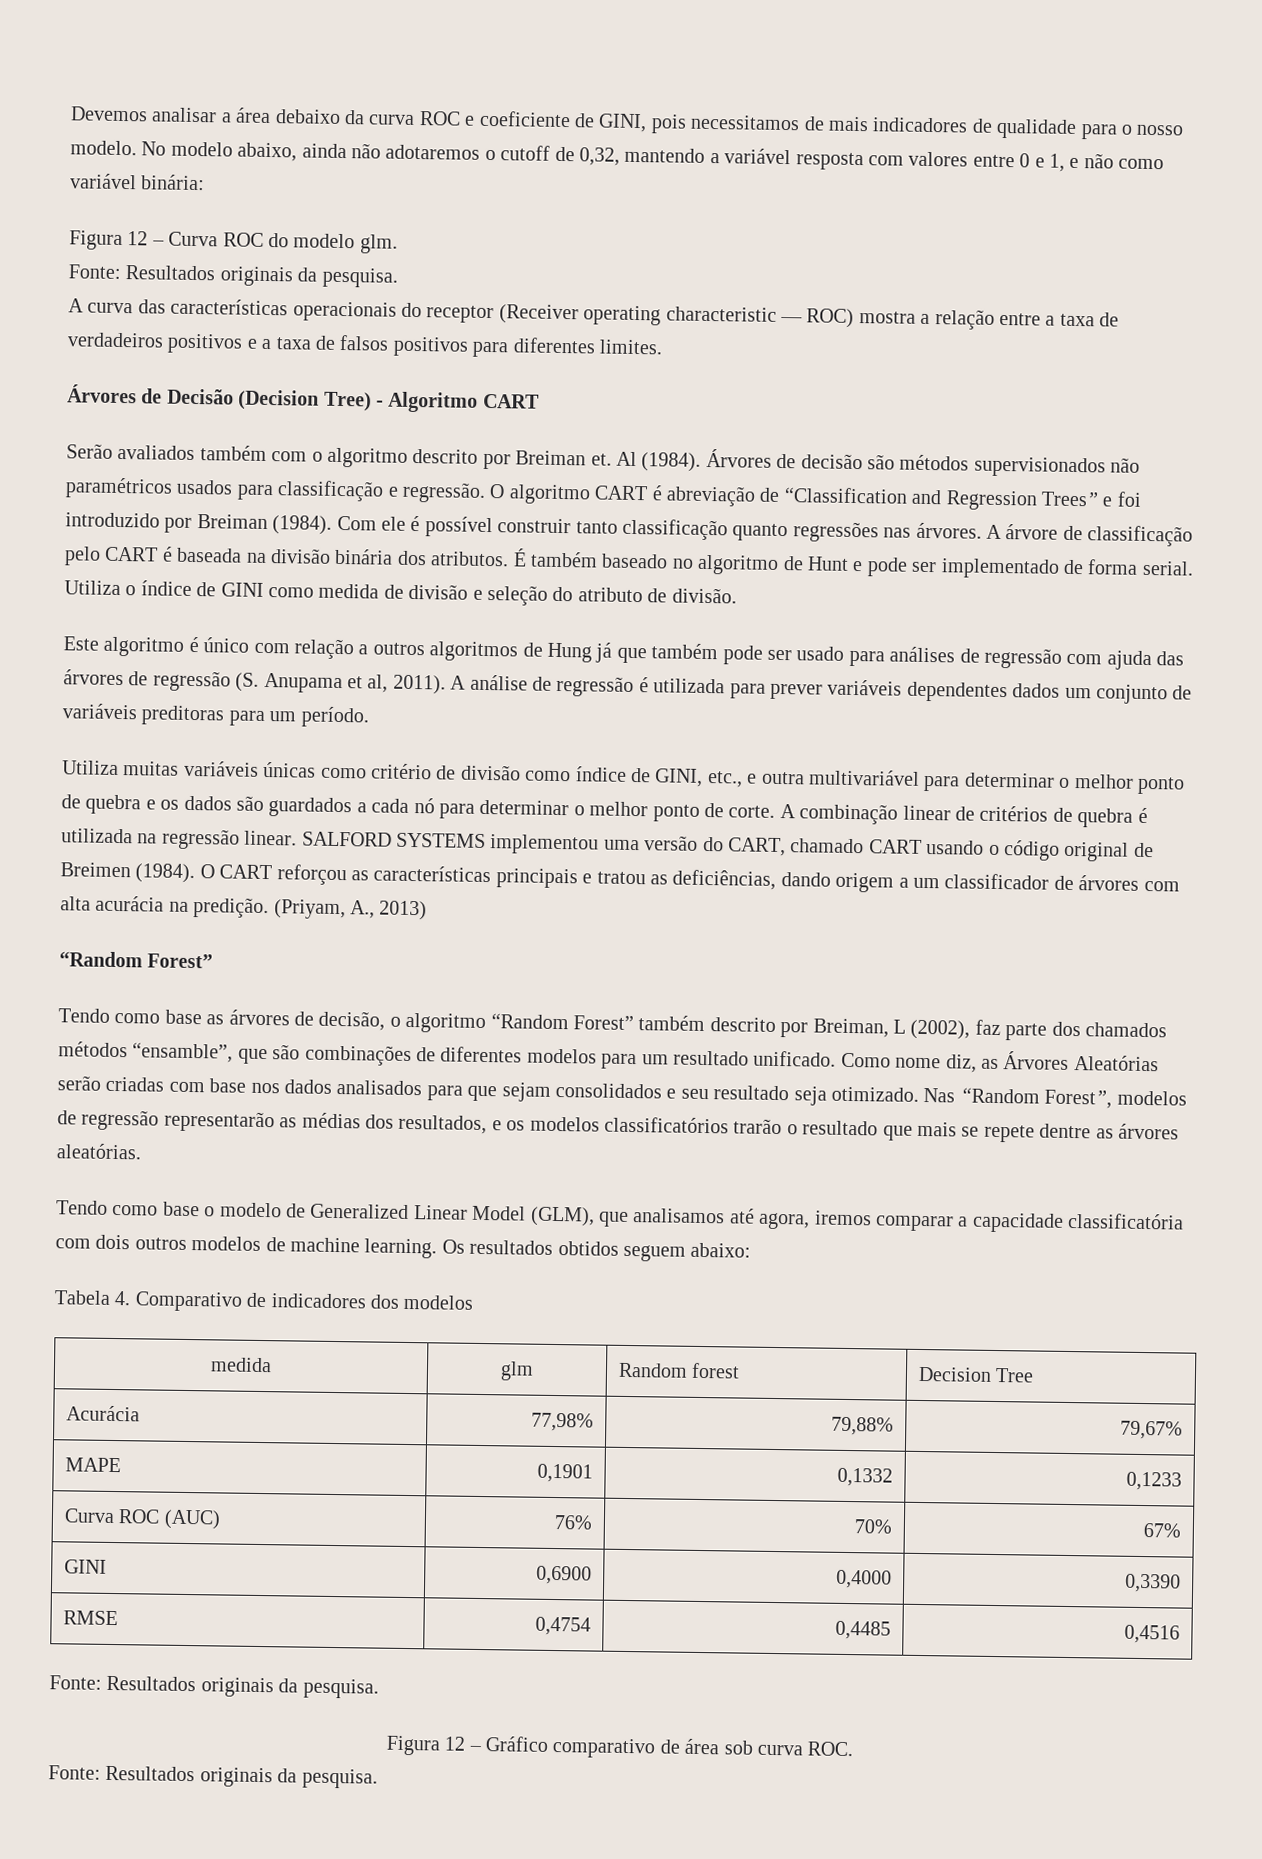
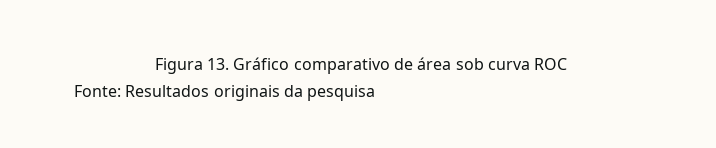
[70,106,1184,140] [70,140,1165,172] [70,173,206,191] [69,230,398,254] [68,264,398,288] [68,298,1120,330] [67,332,663,358] [67,384,540,413] [66,443,1141,478] [65,477,1142,511] [65,512,1194,547] [64,546,1194,579] [64,580,737,606] [63,636,1185,671] [63,669,1193,705] [62,703,369,728] [62,760,1185,795] [61,794,1148,828] [61,828,1154,862] [60,862,1180,893] [60,895,428,921] [59,951,214,969] [58,1008,1167,1041] [58,1041,1159,1073] [57,1075,1187,1109] [57,1109,1179,1143] [56,1143,142,1160] [56,1200,1185,1233] [55,1234,752,1262] [54,1290,474,1312] [210,1357,272,1373] [500,1361,534,1381] [617,1362,741,1379] [917,1366,1035,1383] [65,1405,140,1422] [531,1412,595,1432] [831,1416,895,1436] [1120,1420,1184,1440] [64,1457,121,1473] [537,1463,594,1483] [837,1467,894,1487] [1126,1471,1183,1491] [63,1508,221,1530] [554,1515,594,1530] [854,1519,893,1534] [1143,1523,1182,1538] [63,1559,107,1574] [536,1565,593,1585] [836,1569,893,1589] [1125,1573,1182,1593] [62,1610,118,1626] [535,1616,592,1636] [835,1620,892,1640] [1124,1624,1181,1644] [49,1675,379,1699] [385,1735,482,1756] Devemos analisar a área debaixo da curva ROC e coeficiente de GINI, pois necessitamos de mais indicadores de qualidade para o nosso modelo. No modelo abaixo, ainda não adotaremos o cutoff de 0,32, mantendo a variável resposta com valores entre 0 e 1, e não como variável binária: // Figura 12 – Curva ROC do modelo glm. // Fonte: Resultados originais da pesquisa. // A curva das características operacionais do receptor (Receiver operating characteristic — ROC) mostra a relação entre a taxa de verdadeiros positivos e a taxa de falsos positivos para diferentes limites. // Árvores de Decisão (Decision Tree) - Algoritmo CART // Serão avaliados também com o algoritmo descrito por Breiman et. Al (1984). Árvores de decisão são métodos supervisionados não paramétricos usados para classificação e regressão. O algoritmo CART é abreviação de “Classification and Regression Trees” e foi introduzido por Breiman (1984). Com ele é possível construir tanto classificação quanto regressões nas árvores. A árvore de classificação pelo CART é baseada na divisão binária dos atributos. É também baseado no algoritmo de Hunt e pode ser implementado de forma serial. Utiliza o índice de GINI como medida de divisão e seleção do atributo de divisão. // Este algoritmo é único com relação a outros algoritmos de Hung já que também pode ser usado para análises de regressão com ajuda das árvores de regressão (S. Anupama et al, 2011). A análise de regressão é utilizada para prever variáveis dependentes dados um conjunto de variáveis preditoras para um período. // Utiliza muitas variáveis únicas como critério de divisão como índice de GINI, etc., e outra multivariável para determinar o melhor ponto de quebra e os dados são guardados a cada nó para determinar o melhor ponto de corte. A combinação linear de critérios de quebra é utilizada na regressão linear. SALFORD SYSTEMS implementou uma versão do CART, chamado CART usando o código original de Breimen (1984). O CART reforçou as características principais e tratou as deficiências, dando origem a um classificador de árvores com alta acurácia na predição. (Priyam, A., 2013) // “Random Forest” // Tendo como base as árvores de decisão, o algoritmo “Random Forest” também descrito por Breiman, L (2002), faz parte dos chamados métodos “ensamble”, que são combinações de diferentes modelos para um resultado unificado. Como nome diz, as Árvores Aleatórias serão criadas com base nos dados analisados para que sejam consolidados e seu resultado seja otimizado. Nas “Random Forest”, modelos de regressão representarão as médias dos resultados, e os modelos classificatórios trarão o resultado que mais se repete dentre as árvores aleatórias. // Tendo como base o modelo de Generalized Linear Model (GLM), que analisamos até agora, iremos comparar a capacidade classificatória com dois outros modelos de machine learning. Os resultados obtidos seguem abaixo: // Tabela 4. Comparativo de indicadores dos modelos // medida | glm | Random forest | Decision Tree // Acurácia | 77,98% | 79,88% | 79,67% // MAPE | 0,1901 | 0,1332 | 0,1233 // Curva ROC (AUC) | 76% | 70% | 67% // GINI | 0,6900 | 0,4000 | 0,3390 // RMSE | 0,4754 | 0,4485 | 0,4516 // Fonte: Resultados originais da pesquisa. // Figura 12 – -> [154,58,230,74] Figura 13.
[807,1741,854,1757] [48,1765,378,1789] ROC. // Fonte: Resultados originais da pesquisa. -> [534,58,568,70] [74,85,376,101] ROC // Fonte: Resultados originais da pesquisa

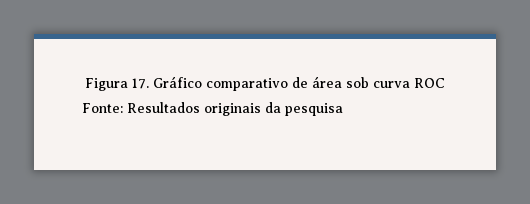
[207,58,230,70] 13. -> [132,78,149,89] 17.

